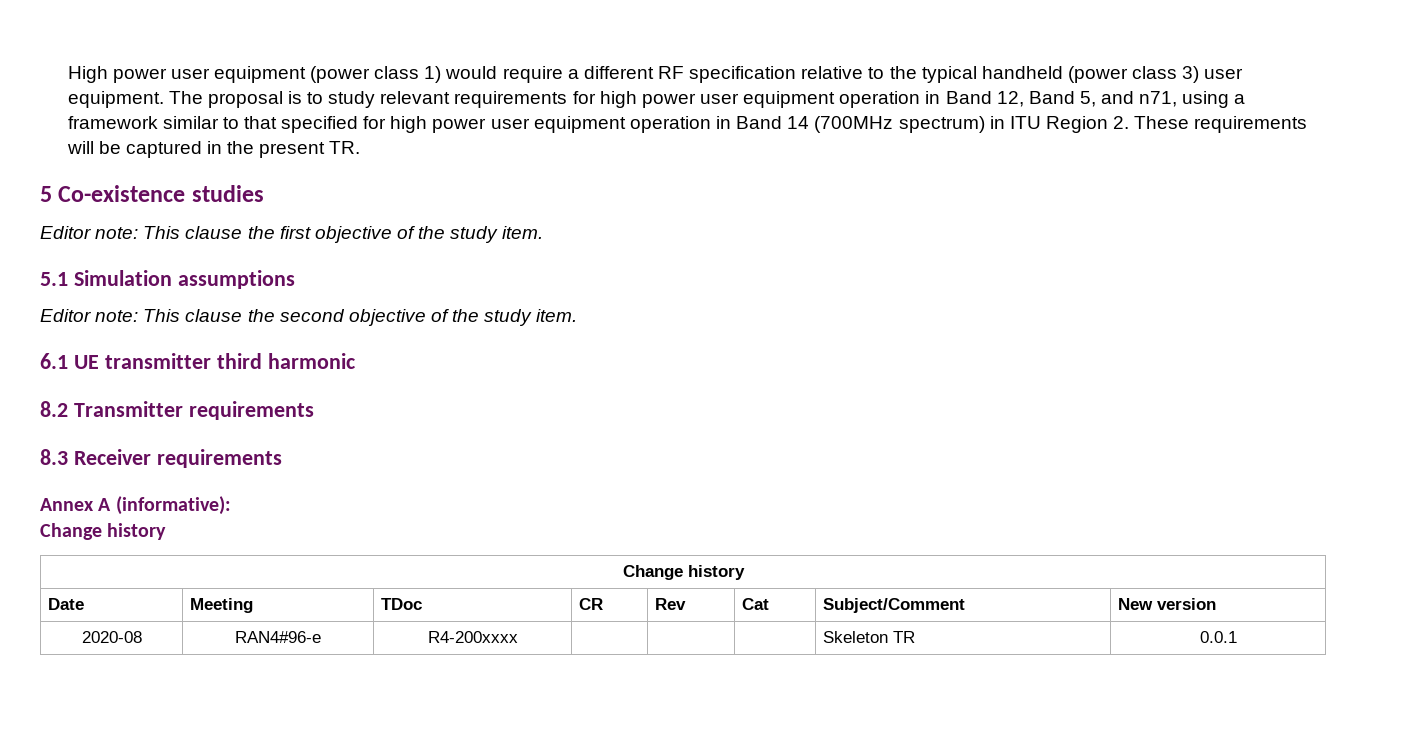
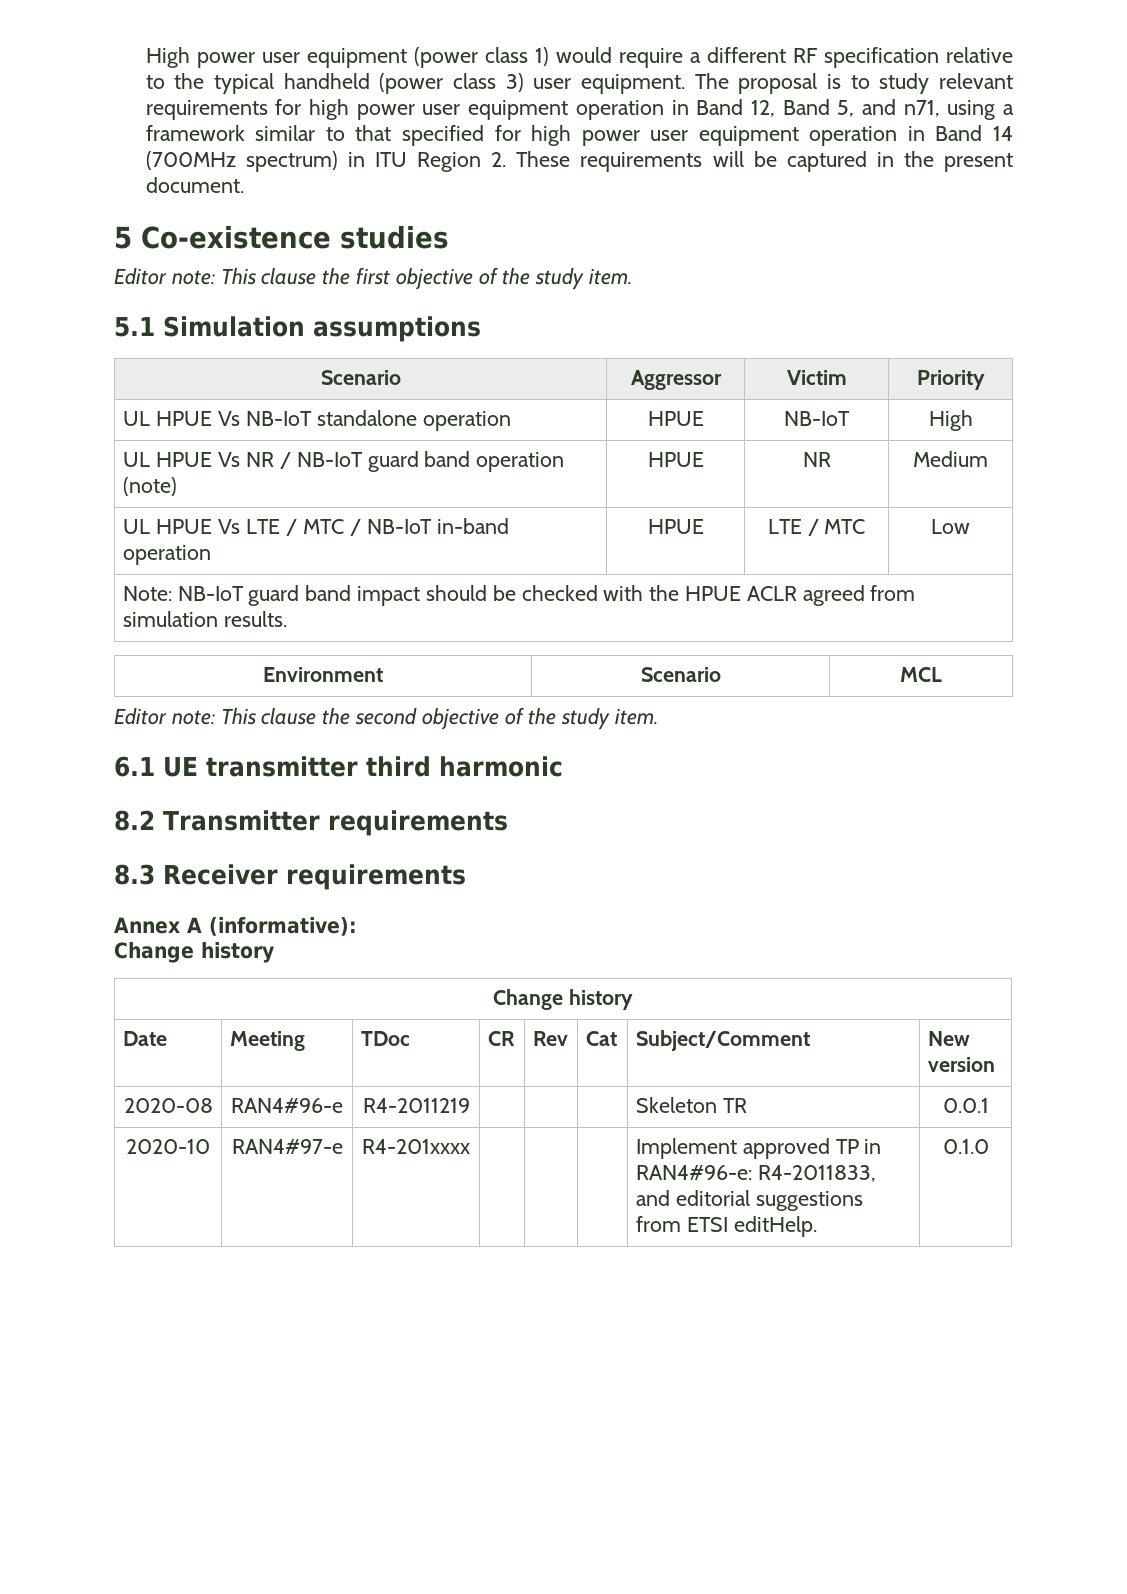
[329,141,361,154] TR. -> [145,177,244,193] document.
(295, 279) none -> [320,370,401,385] [630,370,722,390] [786,370,847,385] [916,370,985,390] [122,410,511,431] [647,411,704,426] [784,411,851,426] [928,410,973,431] [122,451,565,472] [122,477,177,496] [647,452,704,467] [802,452,831,467] [913,451,988,467] [122,518,510,536] [122,545,211,565] [647,519,704,534] [767,519,866,536] [931,519,970,534] [122,585,916,606] [122,611,287,627] [263,667,383,682] [640,667,721,682] [900,667,943,682] // Scenario | Aggressor | Victim | Priority // UL HPUE Vs NB-IoT standalone operation | HPUE | NB-IoT | High // UL HPUE Vs NR / NB-IoT guard band operation (note) | HPUE | NR | Medium // UL HPUE Vs LTE / MTC / NB-IoT in-band operation | HPUE | LTE / MTC | Low // Note: NB-IoT guard band impact should be checked with the HPUE ACLR agreed from simulation results. // Environment | Scenario | MCL
[427,631,518,643] R4-200xxxx -> [362,1098,470,1113] R4-2011219
(1237, 637) none -> [126,1139,210,1154] [231,1139,343,1154] [362,1139,470,1154] [635,1138,882,1159] [635,1165,876,1182] [635,1190,863,1211] [635,1216,817,1237] [942,1139,989,1154] // 2020-10 | RAN4#97-e | R4-201xxxx | | | | Implement approved TP in RAN4#96-e: R4-2011833, and editorial suggestions from ETSI editHelp. | 0.1.0

